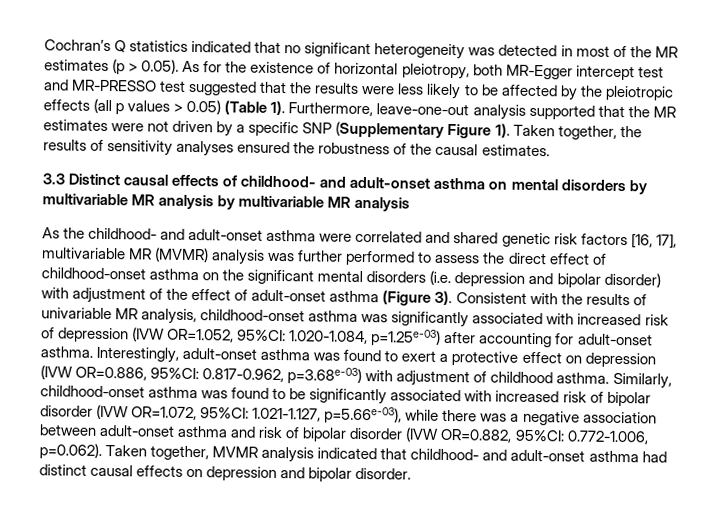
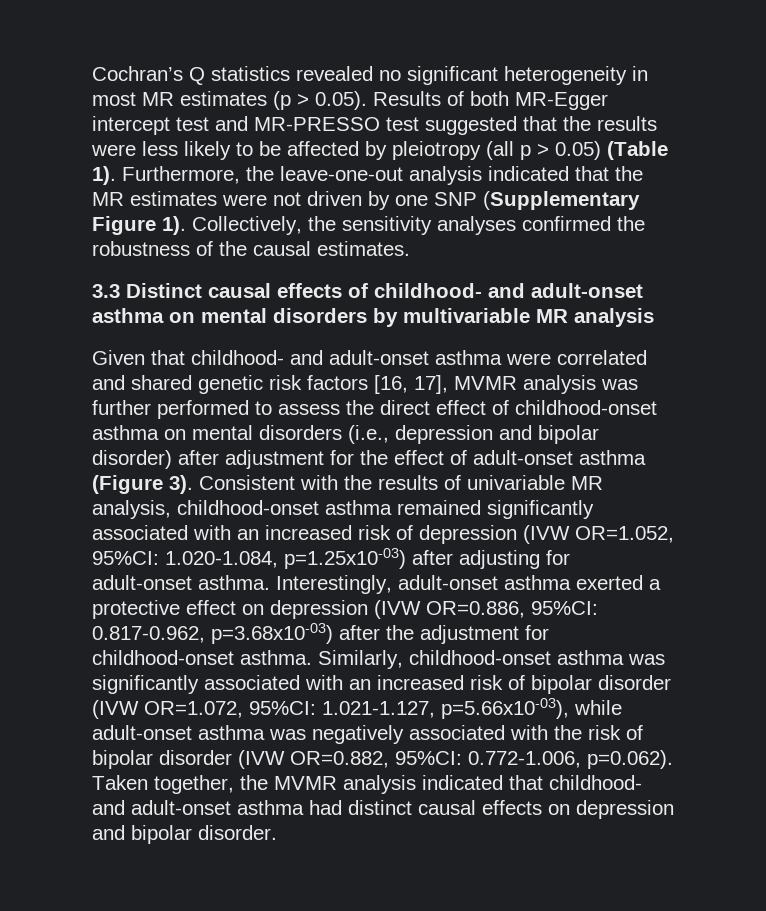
[191,40,282,54] indicated that -> [296,66,373,81] revealed
[468,44,652,58] was detected in most of the -> [632,66,648,81] [92,92,136,106] in most
[182,60,470,80] As for the existence of horizontal pleiotropy, -> [373,91,464,106] Results of
[579,85,674,101] [43,99,90,111] the pleiotropic effects -> [392,141,481,160] pleiotropy
[127,100,171,112] values -> (531, 152) none
(374, 109) none -> [246,166,274,181] the
[528,104,595,120] supported -> [488,166,569,181] indicated
[236,121,300,137] a specific -> [395,195,428,206] one
[512,124,642,140] [43,139,105,151] Taken together, the results of -> [192,216,336,235] Collectively, the
[237,141,291,154] ensured -> [522,216,611,231] confirmed
[217,195,411,212] [42,227,86,239] by multivariable MR analysis // As the -> [92,350,185,365] // Given that
[41,247,210,263] multivariable MR (MVMR) -> [454,376,517,390] MVMR
[222,269,452,286] the significant mental disorders (i.e. -> [192,425,389,444] mental disorders (i.e.,
[41,287,164,304] with adjustment of -> [178,450,354,469] after adjustment for
[361,311,575,328] was significantly associated with -> [397,500,594,519] [92,525,259,540] remained significantly associated with an
[371,329,553,348] p=1.25e-03) after accounting -> [284,548,540,569] p=1.25x10-03) after adjusting
[313,349,437,362] was found to exert -> [576,575,643,590] exerted
[287,367,554,387] p=3.68e-03) with adjustment of childhood -> [211,623,549,644] [92,650,234,665] p=3.68x10-03) after the adjustment for childhood-onset
[231,387,493,405] found to be significantly associated with -> [92,675,371,694] significantly associated with an
[324,406,657,426] [39,424,257,438] p=5.66e-03), while there was a negative association between adult-onset asthma and -> [441,698,622,719] [92,725,582,744] p=5.66x10-03), while adult-onset asthma was negatively associated with the
(210, 453) none -> [240,775,268,790] the

